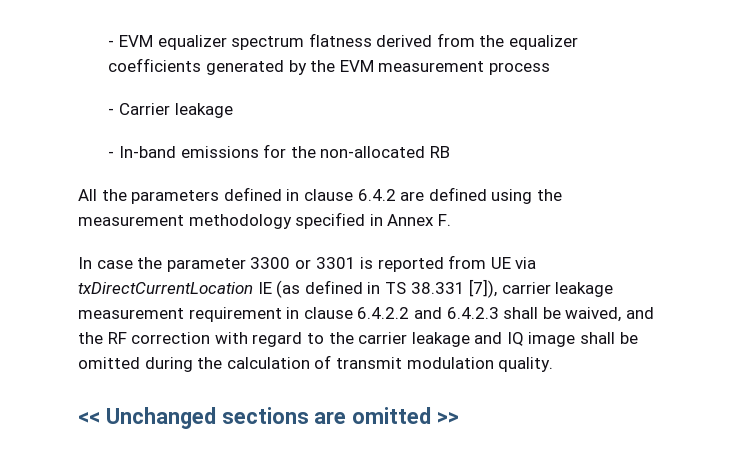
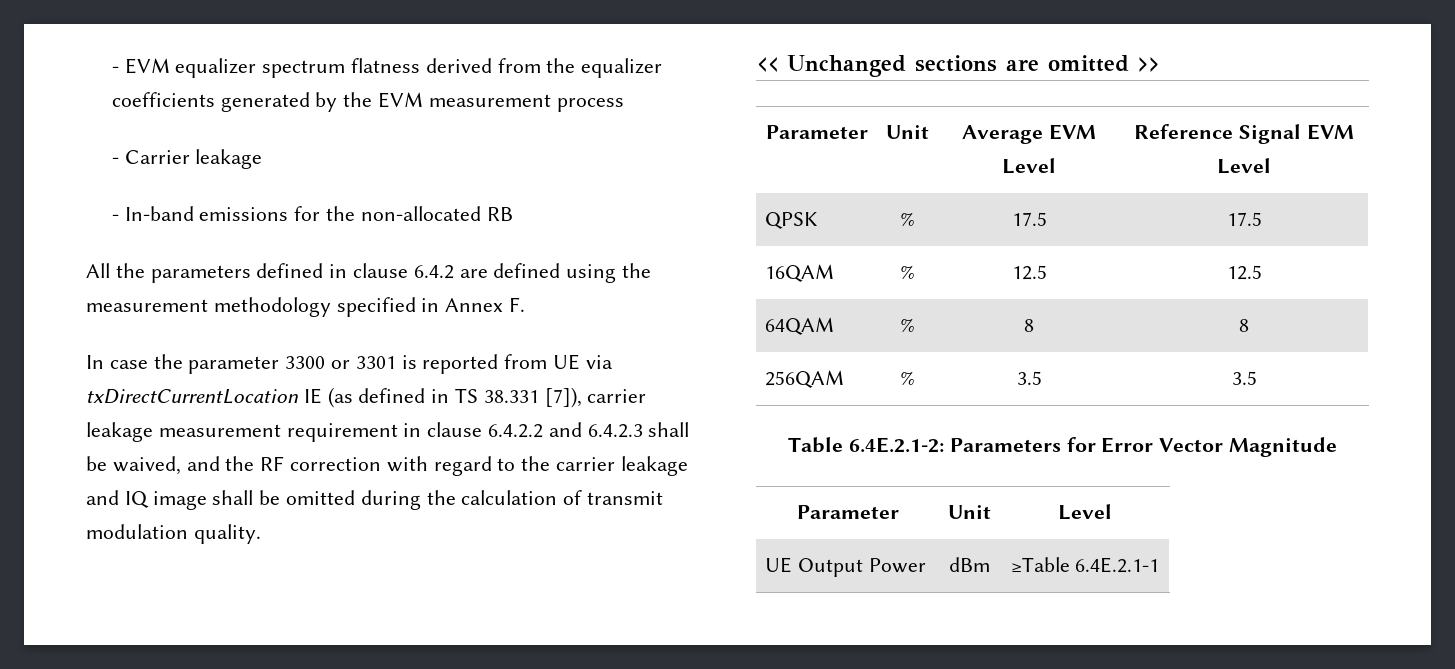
(460, 417) none -> [765,125,868,139] [886,125,929,139] [962,124,1096,144] [1002,158,1056,174] [1134,124,1354,144] [1217,158,1271,174] [764,212,818,229] [900,212,915,226] [1011,212,1047,226] [1226,212,1262,226] [764,264,834,282] [900,265,915,279] [1011,265,1047,280] [1226,265,1262,280] [764,317,834,335] [900,318,915,332] [1024,319,1034,332] [1239,319,1249,332] [764,370,844,388] [900,371,915,385] [1016,371,1042,385] [1231,371,1257,385] [788,437,1337,457] [796,505,899,519] [948,505,991,519] [1058,504,1112,520] [764,557,926,577] [949,557,990,572] [1010,557,1160,573] // Parameter | Unit | Average EVM Level | Reference Signal EVM Level // QPSK | % | 17.5 | 17.5 // 16QAM | % | 12.5 | 12.5 // 64QAM | % | 8 | 8 // 256QAM | % | 3.5 | 3.5 // Table 6.4E.2.1-2: Parameters for Error Vector Magnitude // Parameter | Unit | Level // UE Output Power | dBm | ≥Table 6.4E.2.1-1

